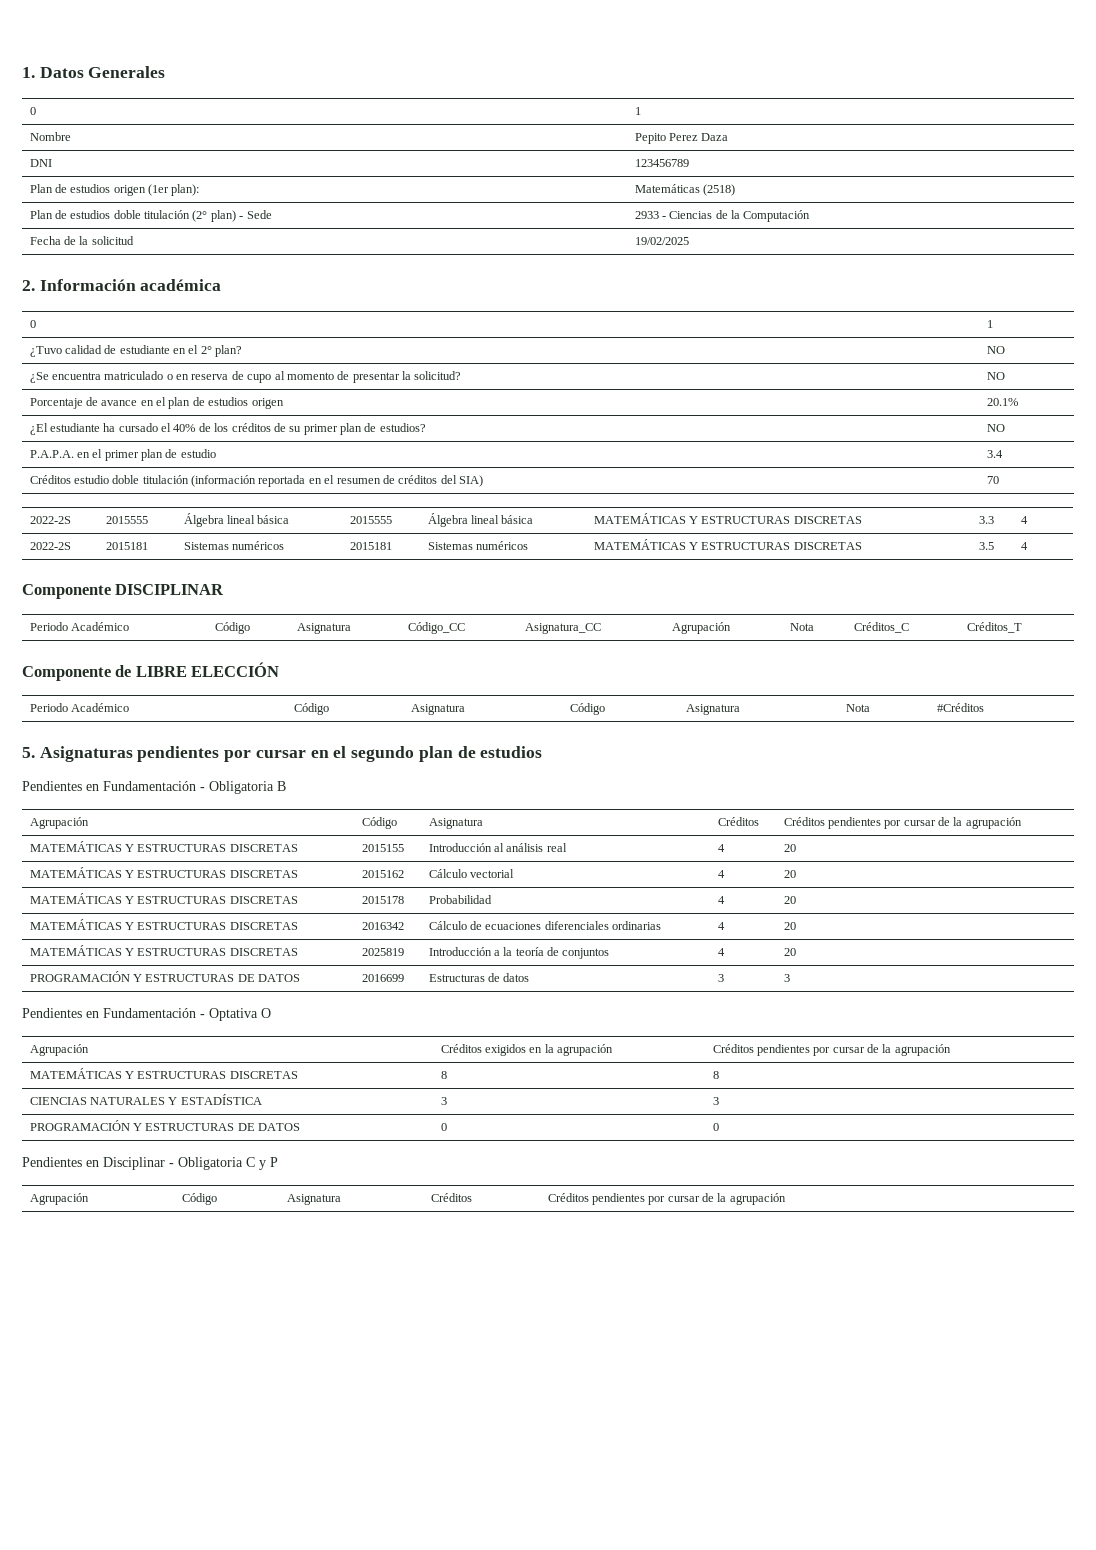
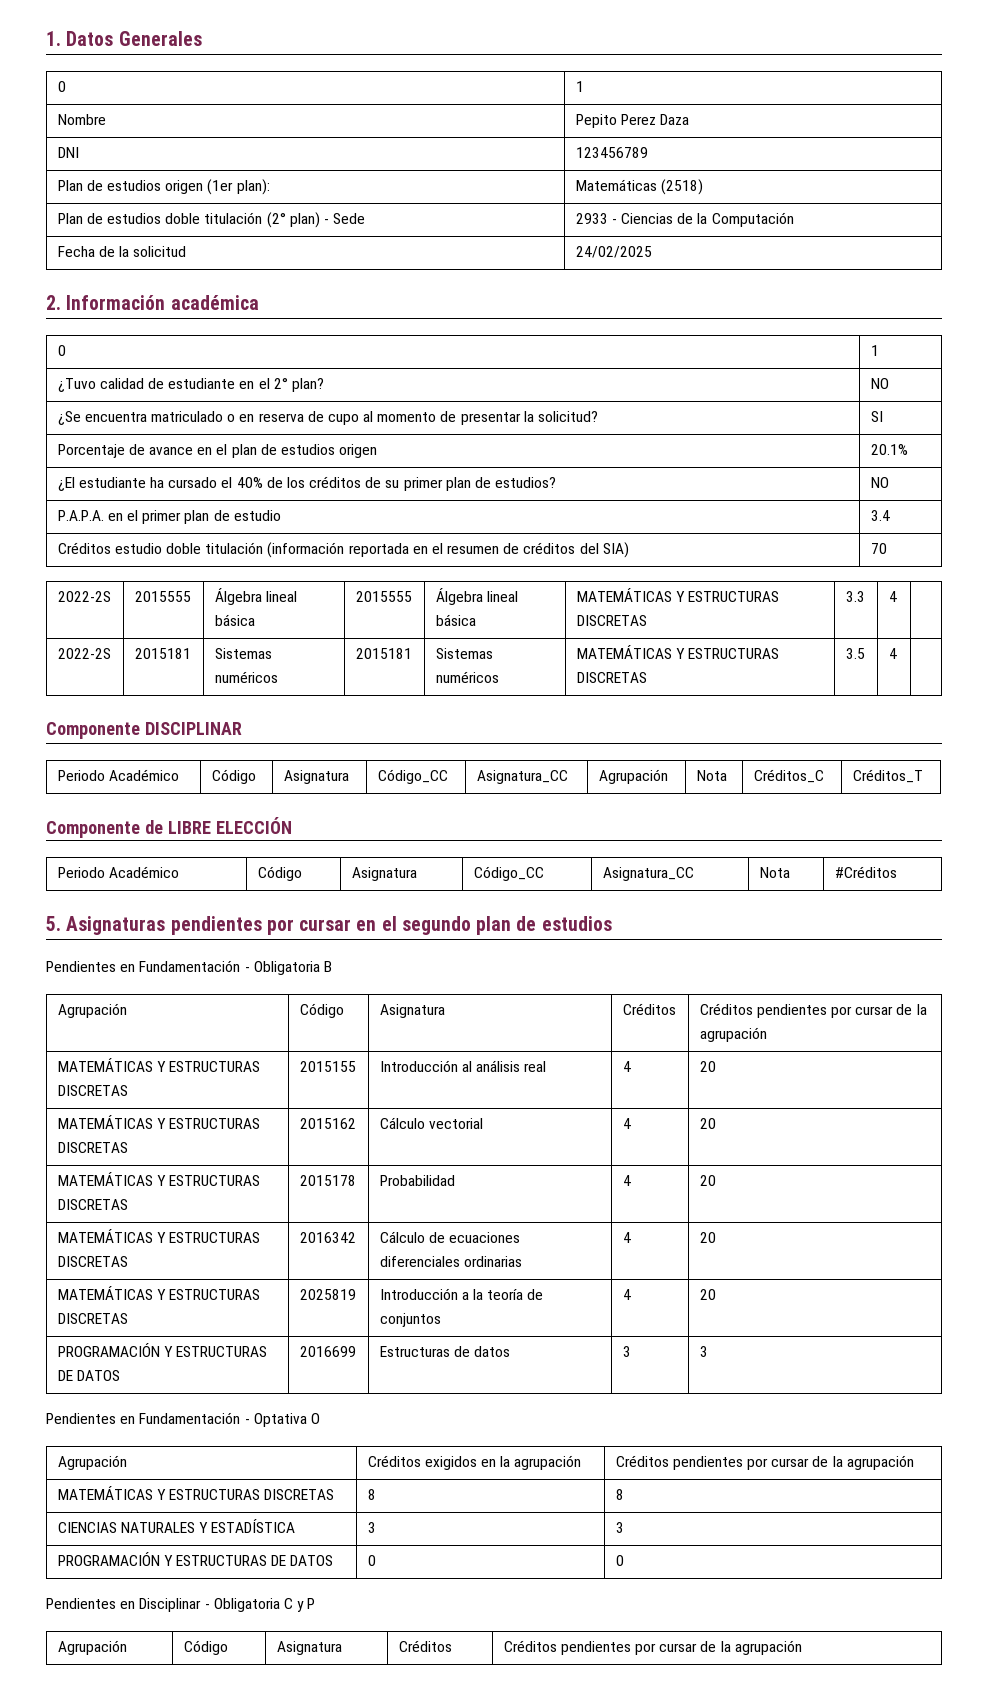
[634,237,689,245] 19/02/2025 -> [575,246,652,258] 24/02/2025
[986,372,1005,380] NO -> [870,411,883,422] SI
[569,703,605,715] [685,704,740,715] Código | Asignatura -> [473,866,544,881] [602,867,694,881] Código_CC | Asignatura_CC

